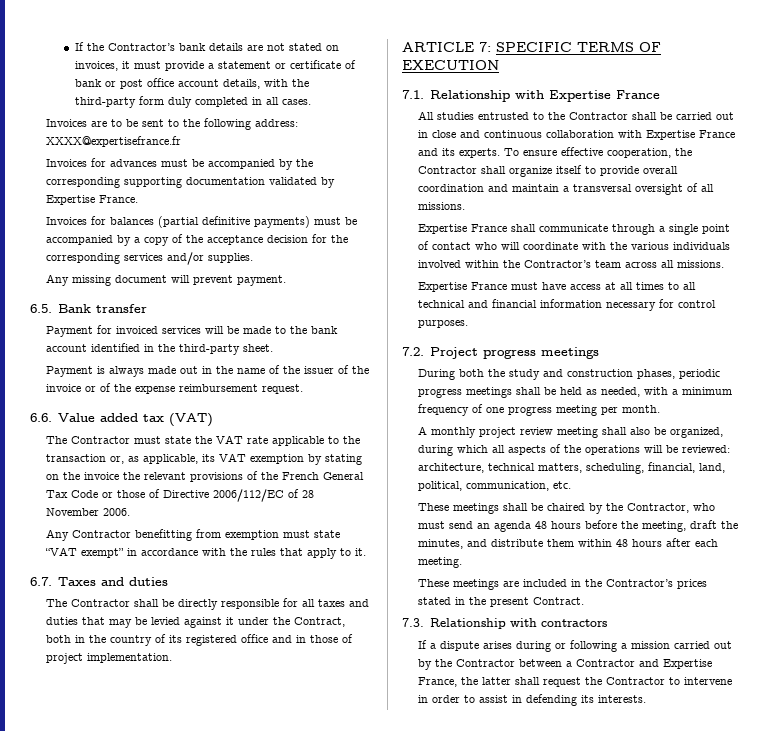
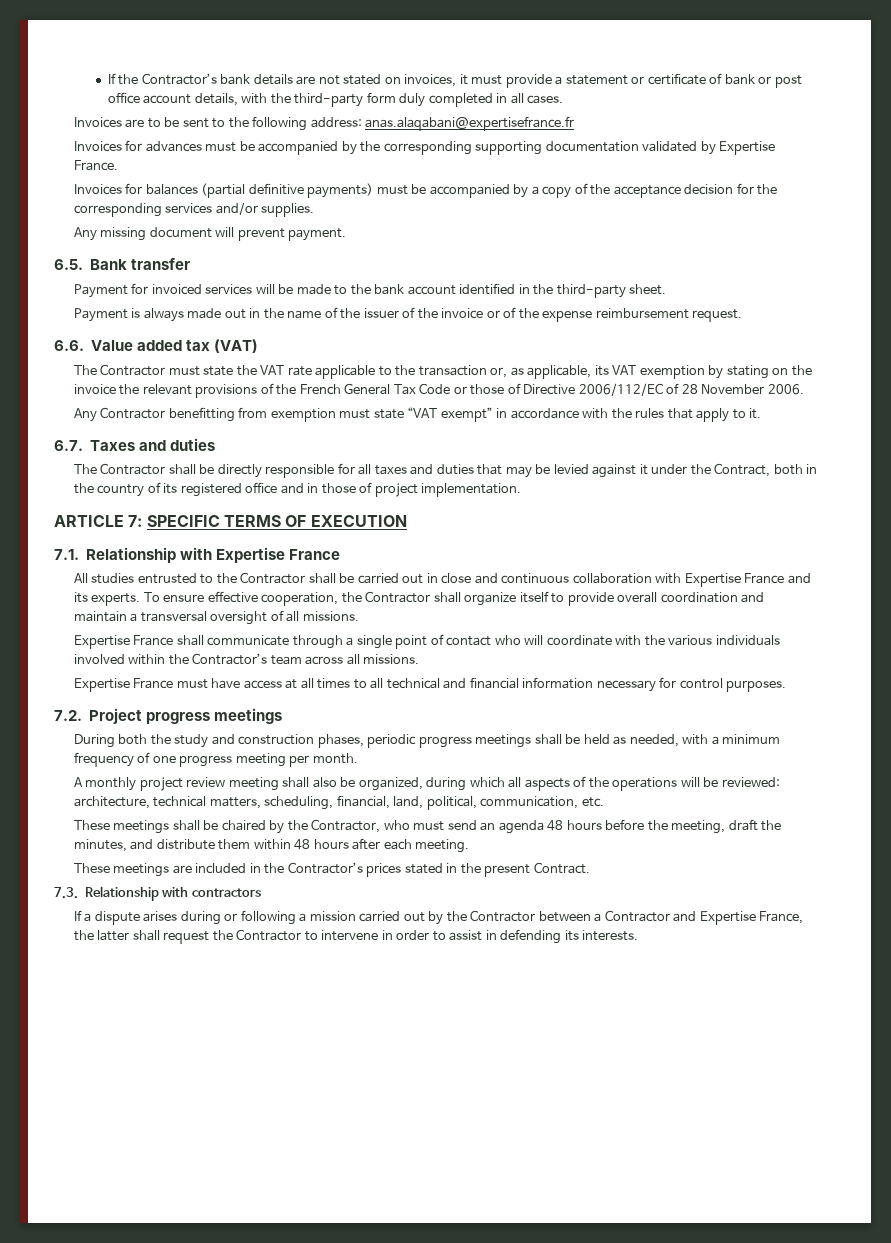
[46,136,182,147] XXXX@expertisefrance.fr -> [365,116,575,131] anas.alaqabani@expertisefrance.fr

